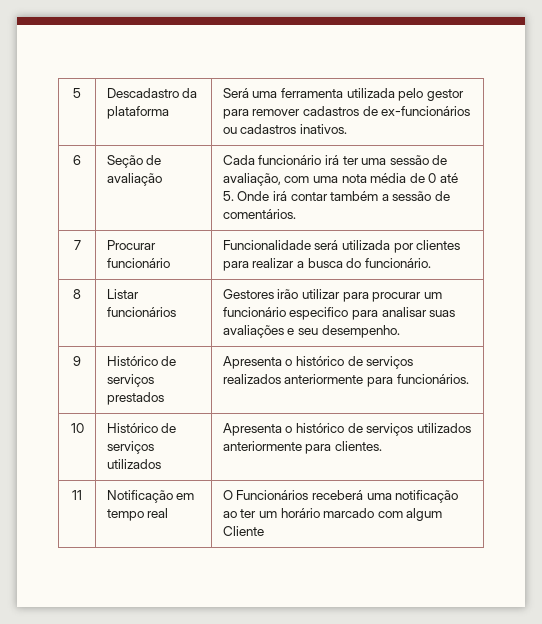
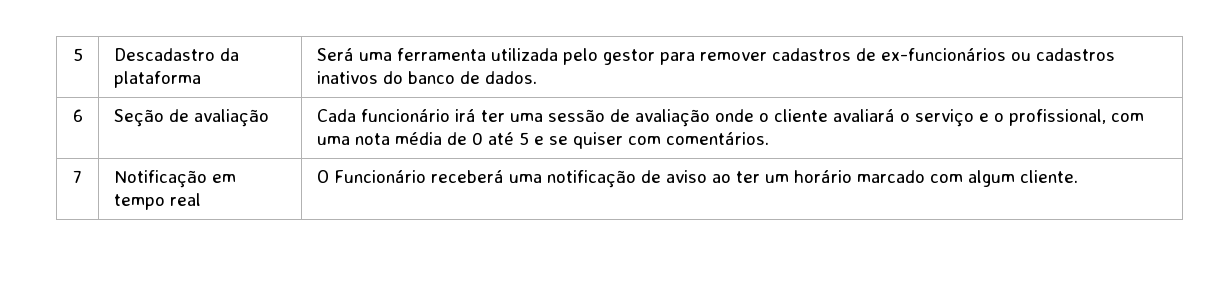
[299,124,347,134] inativos. -> [316,71,537,84] inativos do banco de dados.
[222,173,281,186] avaliação, -> [634,109,1106,127] avaliação onde o cliente avaliará o serviço e o profissional,
[222,191,451,201] [222,209,296,219] [73,240,81,250] [106,240,156,250] [106,258,170,268] [222,240,461,253] [222,258,431,271] [73,289,81,299] [106,289,139,299] [106,307,176,317] [222,289,442,302] [222,307,456,320] [222,325,400,338] [73,356,81,366] [106,356,177,366] [106,374,154,387] [106,392,164,405] [222,356,414,369] [222,374,469,387] [70,423,84,433] [106,423,177,433] [106,441,154,454] [106,459,161,469] [222,423,471,436] [222,441,382,454] [72,490,82,500] 5. Onde irá contar também a sessão de comentários. // 7 | Procurar funcionário | Funcionalidade será utilizada por clientes para realizar a busca do funcionário. // 8 | Listar funcionários | Gestores irão utilizar para procurar um funcionário especifico para analisar suas avaliações e seu desempenho. // 9 | Histórico de serviços prestados | Apresenta o histórico de serviços realizados anteriormente para funcionários. // 10 | Histórico de serviços utilizados | Apresenta o histórico de serviços utilizados anteriormente para clientes. // 11 -> [518,132,769,149] [73,170,82,183] 5 e se quiser com comentários. // 7
[236,490,309,500] Funcionários -> [333,170,426,183] Funcionário
(459, 496) none -> [640,170,707,183] de aviso
[222,526,264,536] Cliente -> [1019,170,1078,183] cliente.

